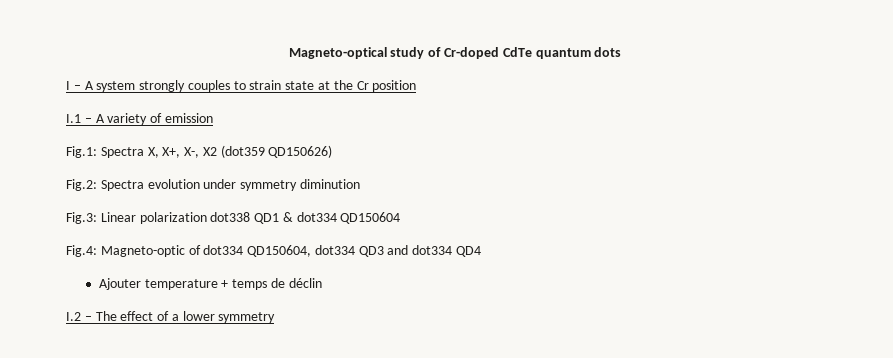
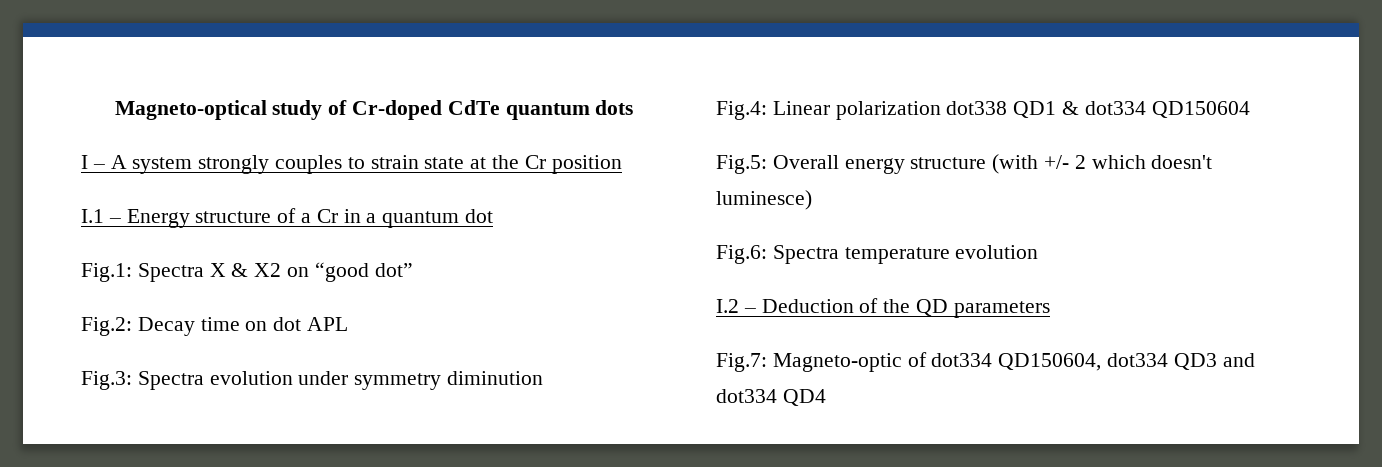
[95,113,213,125] [66,145,333,158] [66,179,97,191] A variety of emission // Fig.1: Spectra X, X+, X-, X2 (dot359 QD150626) // Fig.2: -> [126,208,494,228] [81,262,413,282] [81,317,349,336] [81,371,132,390] Energy structure of a Cr in a quantum dot // Fig.1: Spectra X & X2 on “good dot” // Fig.2: Decay time on dot APL // Fig.3:
[66,212,97,224] Fig.3: -> [716,101,767,120] Fig.4:
[66,245,97,257] Fig.4: -> [716,154,1213,174] [716,190,812,210] [716,245,1039,264] [716,298,1050,318] [716,353,767,372] Fig.5: Overall energy structure (with +/- 2 which doesn't luminesce) // Fig.6: Spectra temperature evolution // I.2 – Deduction of the QD parameters // Fig.7:
[98,278,322,290] [66,311,276,323] // Ajouter temperature + temps de déclin // I.2 – The effect of a lower symmetry -> (826, 397) none

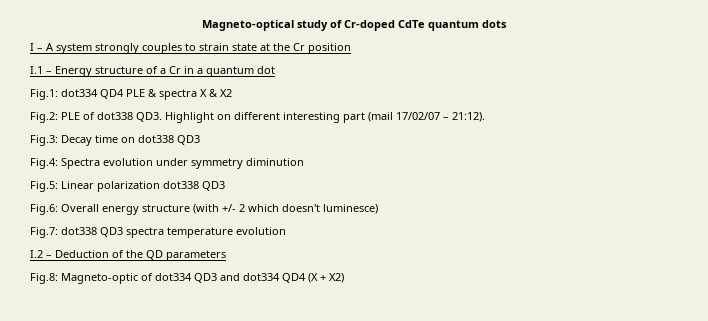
[137,262,413,282] [81,317,349,336] [81,371,132,390] Spectra X & X2 on “good dot” // Fig.2: Decay time on dot APL // Fig.3: -> [61,89,232,100] [30,112,485,123] [30,135,200,146] [30,158,58,169] dot334 QD4 PLE & spectra X & X2 // Fig.2: PLE of dot338 QD3. Highlight on different interesting part (mail 17/02/07 – 21:12). // Fig.3: Decay time on dot338 QD3 // Fig.4:
[716,101,767,120] Fig.4: -> [30,181,58,192] Fig.5:
[1013,101,1250,118] [716,155,767,174] QD1 & dot334 QD150604 // Fig.5: -> [202,181,225,191] [30,204,58,215] QD3 // Fig.6:
[716,245,839,264] Fig.6: Spectra -> [30,227,164,238] Fig.7: dot338 QD3 spectra
[716,353,767,372] Fig.7: -> [30,273,58,284] Fig.8:
[998,353,1169,371] QD150604, dot334 -> (192, 277) none
(826, 397) none -> [308,273,344,283] (X + X2)

